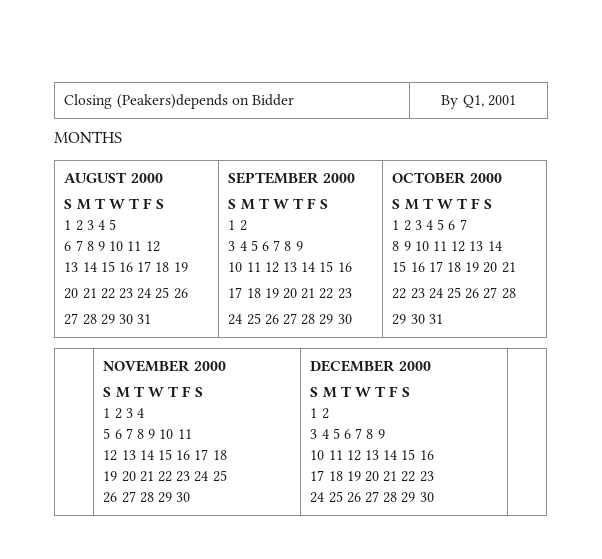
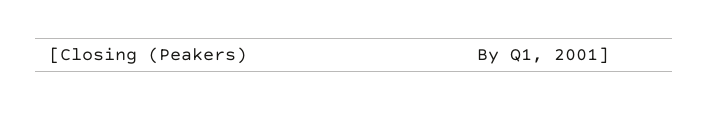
[64,94,295,109] [441,95,516,109] [54,131,122,143] [64,172,163,183] [64,198,164,210] [64,219,117,231] [64,240,160,252] [64,261,188,272] [64,287,188,299] [64,313,152,325] [228,172,355,184] [228,198,328,210] [228,220,247,231] [228,240,303,251] [228,261,352,273] [228,287,352,299] [228,313,352,325] [392,172,502,184] [392,198,492,210] [392,219,467,231] [392,241,502,252] [392,261,516,273] [392,287,516,299] [392,314,443,325] [103,360,226,372] [103,386,203,398] [103,408,145,419] [103,428,192,439] [103,449,227,461] [103,470,227,482] [103,491,191,503] [310,360,431,372] [310,386,410,398] [310,408,329,419] [310,428,385,439] [310,449,434,461] [310,470,434,482] [310,491,434,503] Closing (Peakers)depends on Bidder | By Q1, 2001 // MONTHS // AUGUST 2000 // S M T W T F S // 1 2 3 4 5 // 6 7 8 9 10 11 12 // 13 14 15 16 17 18 19 // 20 21 22 23 24 25 26 // 27 28 29 30 31 | SEPTEMBER 2000 // S M T W T F S // 1 2 // 3 4 5 6 7 8 9 // 10 11 12 13 14 15 16 // 17 18 19 20 21 22 23 // 24 25 26 27 28 29 30 | OCTOBER 2000 // S M T W T F S // 1 2 3 4 5 6 7 // 8 9 10 11 12 13 14 // 15 16 17 18 19 20 21 // 22 23 24 25 26 27 28 // 29 30 31 // | NOVEMBER 2000 // S M T W T F S // 1 2 3 4 // 5 6 7 8 9 10 11 // 12 13 14 15 16 17 18 // 19 20 21 22 23 24 25 // 26 27 28 29 30 | DECEMBER 2000 // S M T W T F S // 1 2 // 3 4 5 6 7 8 9 // 10 11 12 13 14 15 16 // 17 18 19 20 21 22 23 // 24 25 26 27 28 29 30 | -> [48,47,247,64] [476,47,609,64] [Closing (Peakers) | By Q1, 2001]

